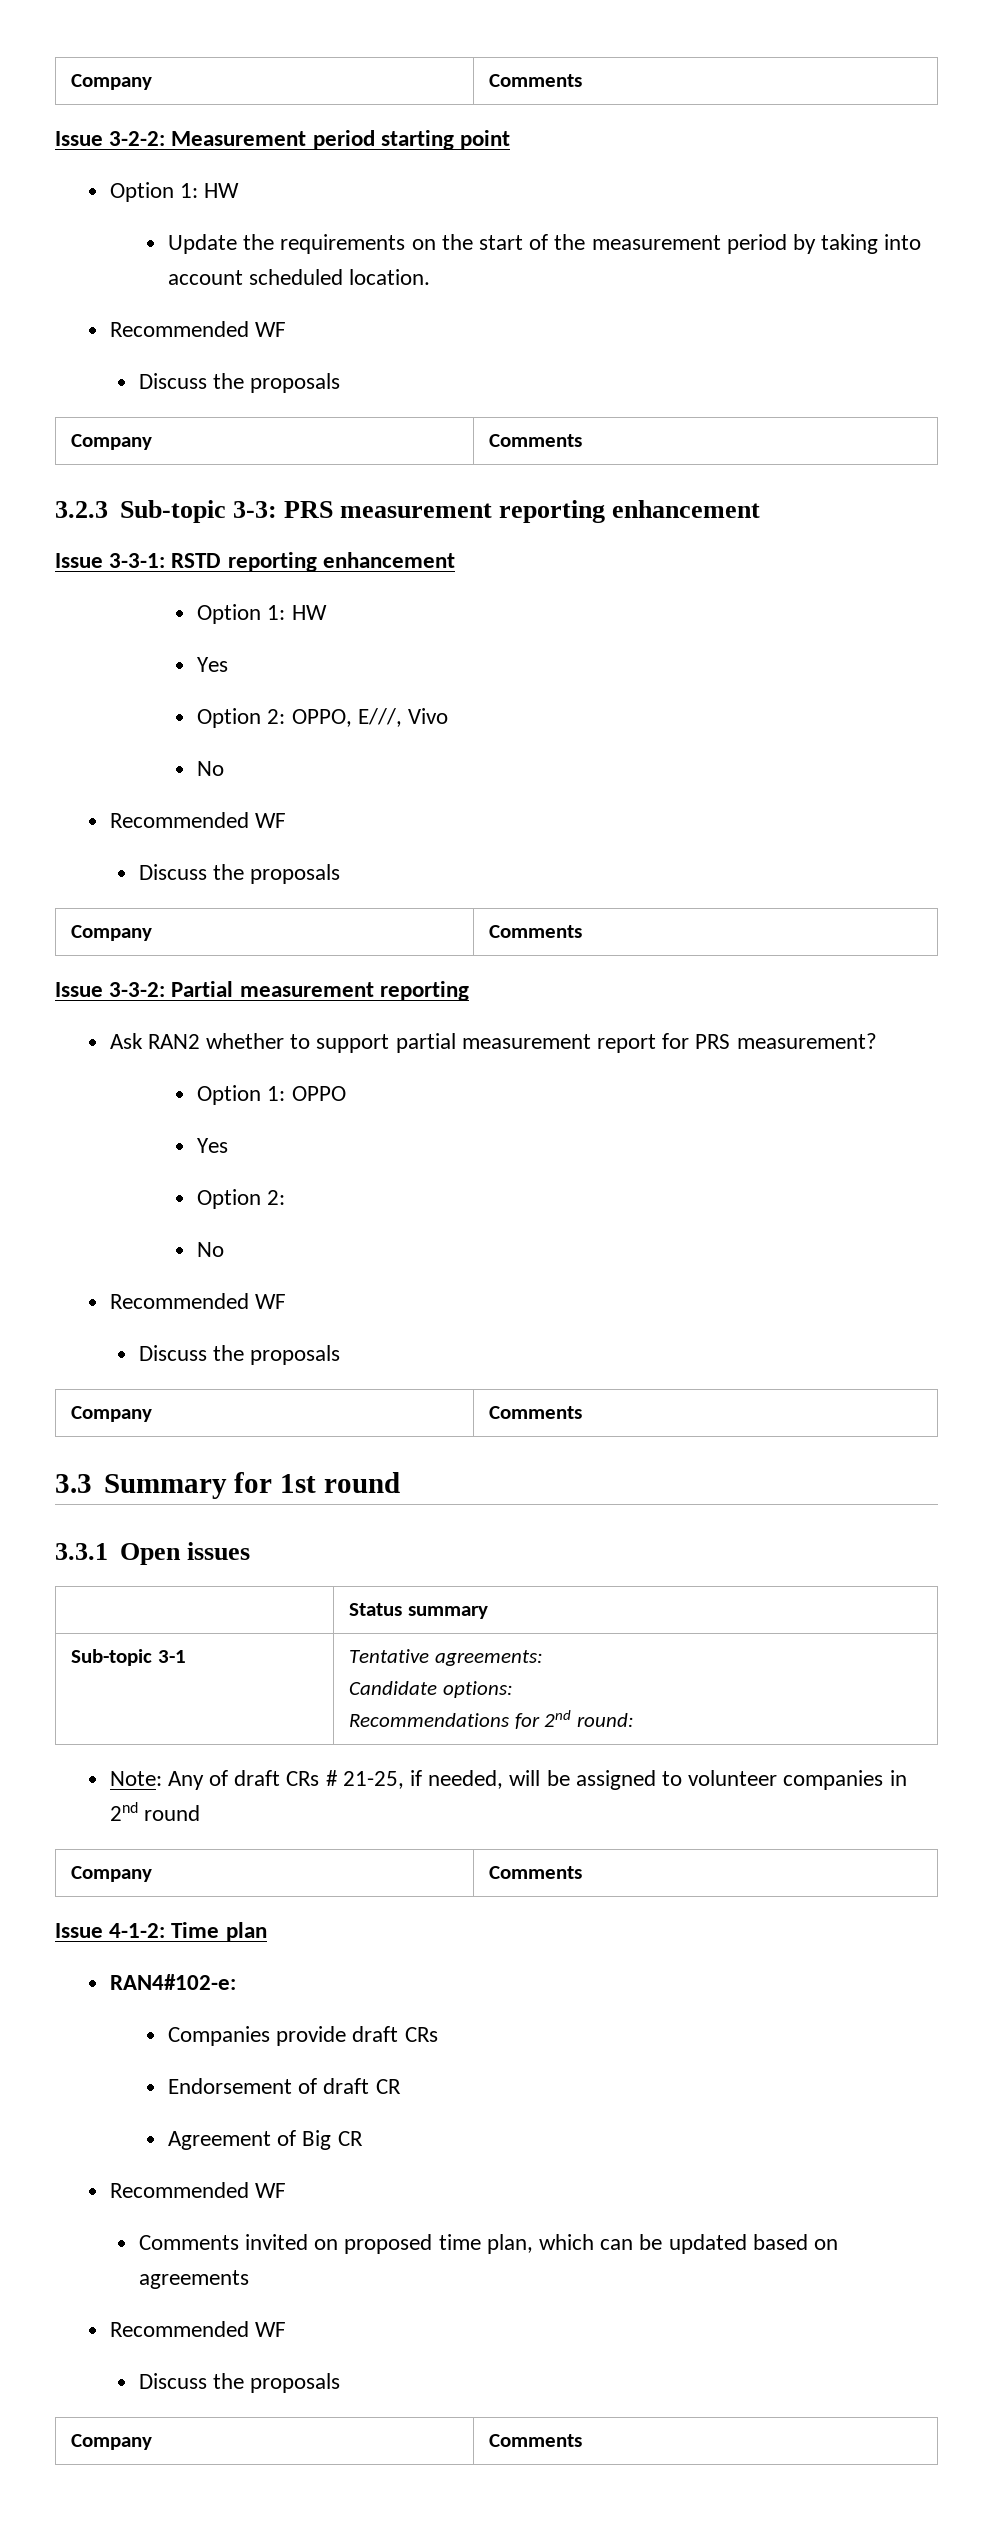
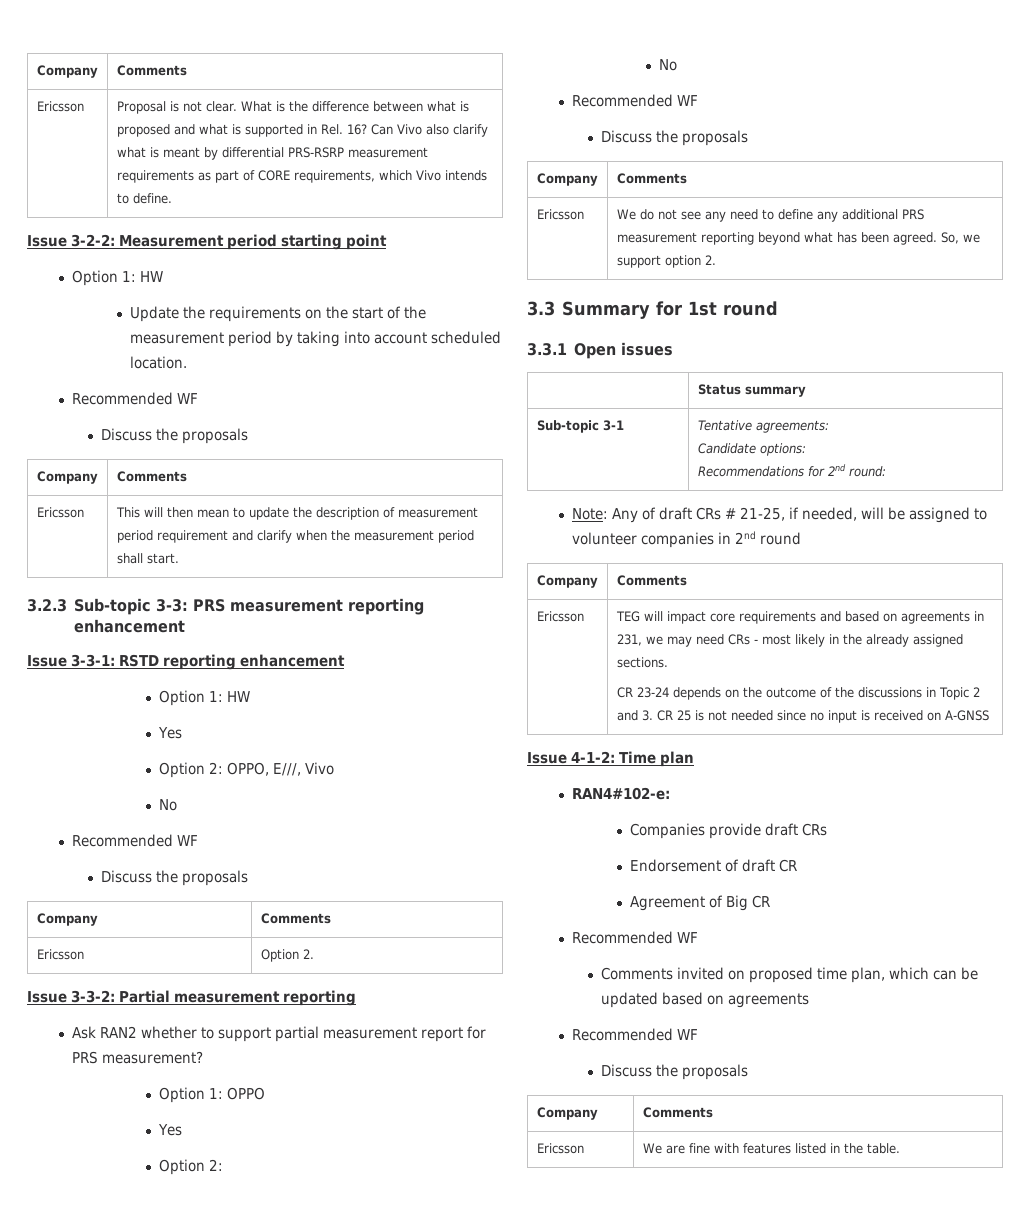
[70,74,152,90] [488,74,582,87] Company | Comments -> [36,65,98,78] [116,65,187,76] [36,101,84,112] [116,101,470,114] [116,124,488,137] [116,147,428,160] [116,170,487,183] [116,193,172,204] Company | Comments // Ericsson | Proposal is not clear. What is the difference between what is proposed and what is supported in Rel. 16? Can Vivo also clarify what is meant by differential PRS-RSRP measurement requirements as part of CORE requirements, which Vivo intends to define.
(582, 440) none -> [36,507,84,518] [115,507,478,520] [116,530,474,543] [116,553,179,564] // Ericsson | This will then mean to update the description of measurement period requirement and clarify when the measurement period shall start.
(582, 931) none -> [36,949,84,960] [260,949,314,962] // Ericsson | Option 2.
(582, 1412) none -> [536,209,584,220] [616,209,924,222] [616,232,980,245] [616,255,716,268] // Ericsson | We do not see any need to define any additional PRS measurement reporting beyond what has been agreed. So, we support option 2.
(582, 1872) none -> [536,611,584,622] [615,611,984,624] [616,634,963,647] [616,657,668,668] [616,687,981,700] [616,710,989,723] // Ericsson | TEG will impact core requirements and based on agreements in 231, we may need CRs - most likely in the already assigned sections. // CR 23-24 depends on the outcome of the discussions in Topic 2 and 3. CR 25 is not needed since no input is received on A-GNSS
(582, 2440) none -> [536,1143,584,1154] [642,1143,900,1154] // Ericsson | We are fine with features listed in the table.

